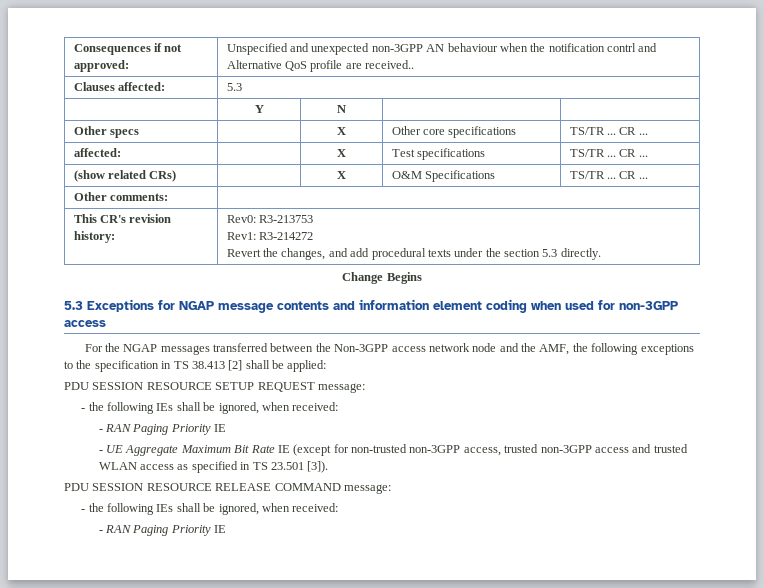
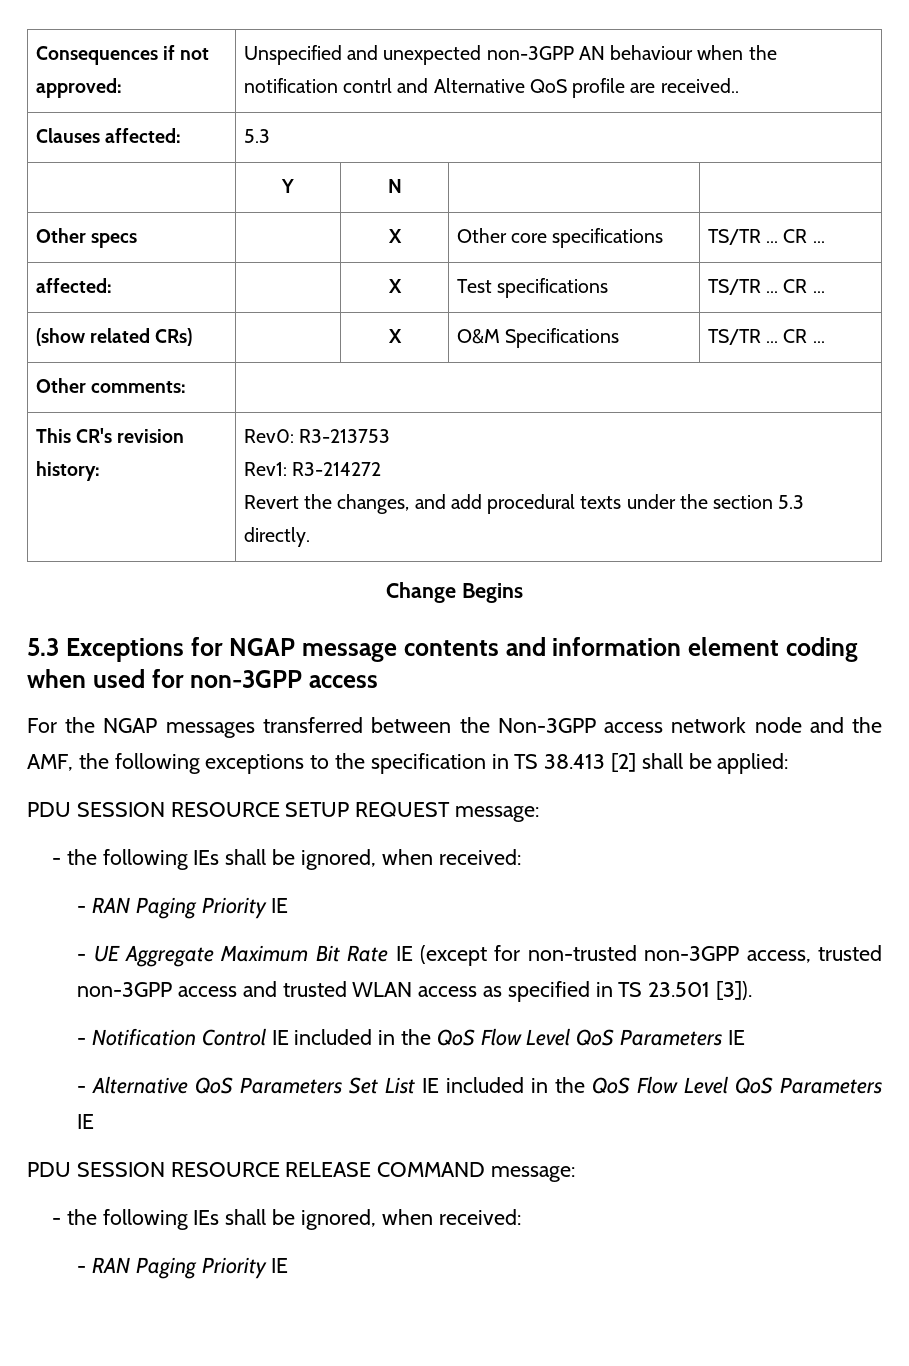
(329, 467) none -> [77,1028,745,1046] [77,1076,882,1094] [77,1114,95,1129] // - Notification Control IE included in the QoS Flow Level QoS Parameters IE // - Alternative QoS Parameters Set List IE included in the QoS Flow Level QoS Parameters IE

